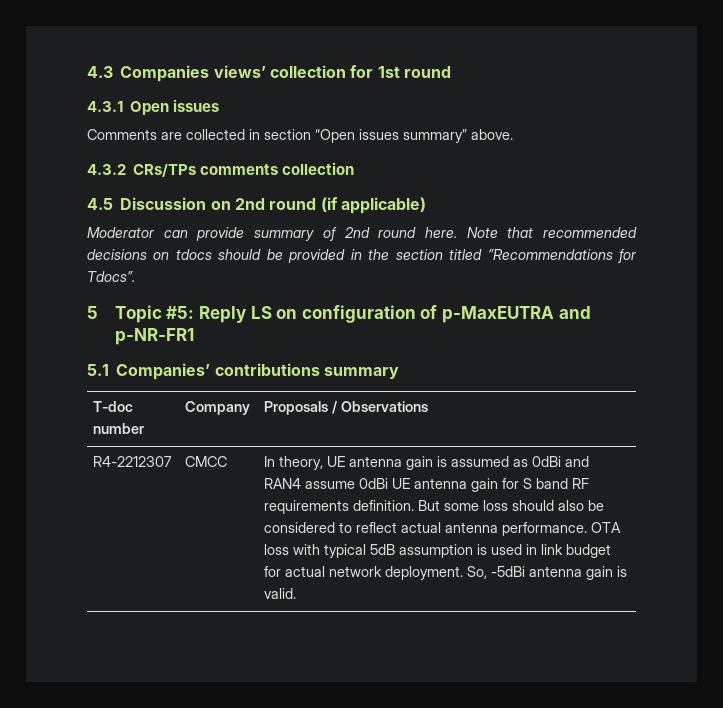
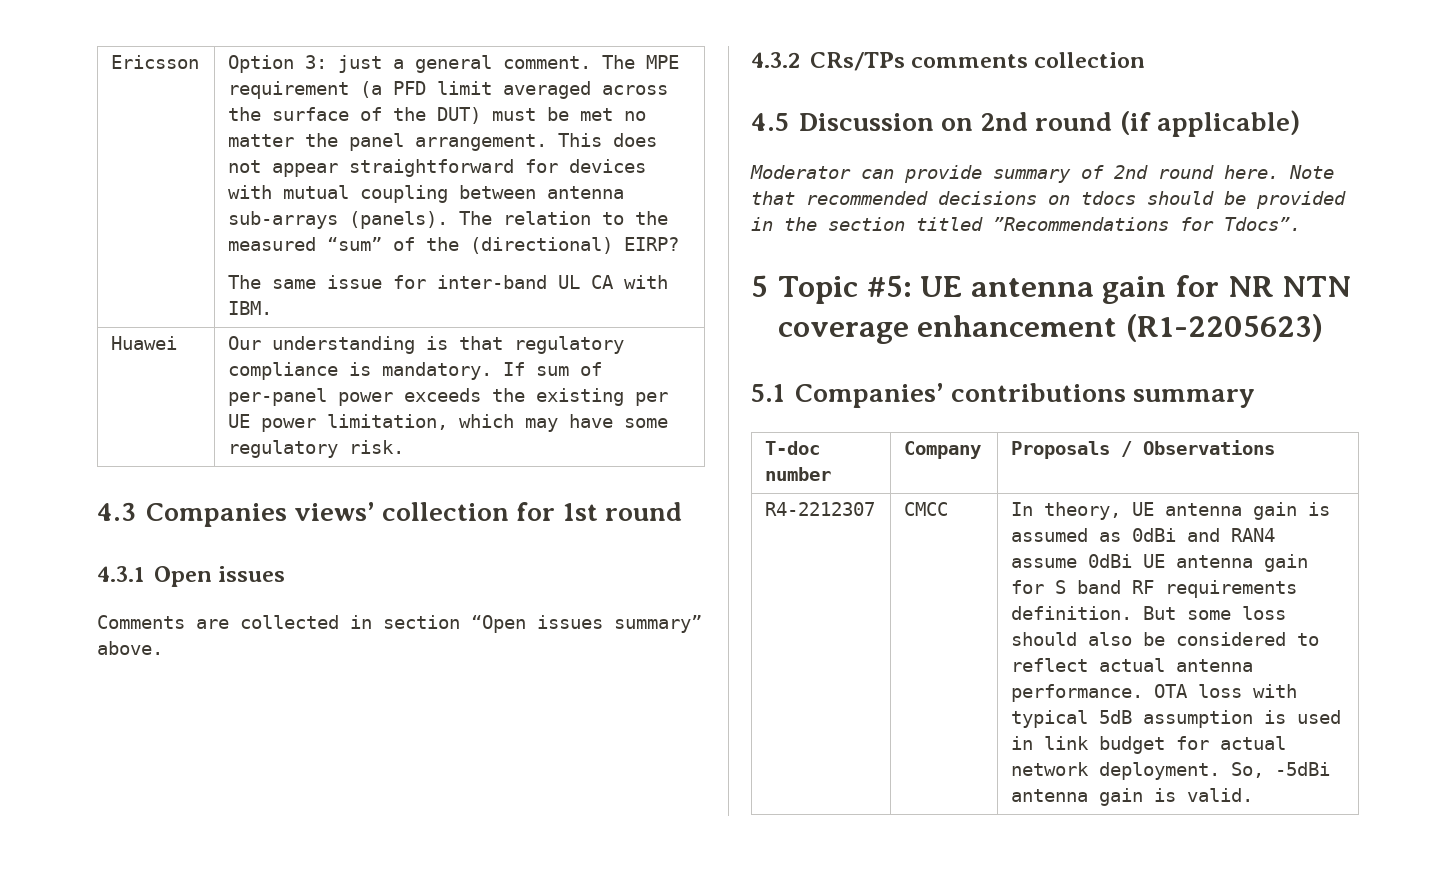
(87, 72) none -> [111,55,200,69] [228,55,680,73] [228,81,669,99] [228,107,647,124] [228,133,658,151] [228,159,647,177] [228,185,625,203] [228,211,669,229] [228,237,680,254] [228,275,669,289] [228,301,273,315] [111,336,178,350] [228,336,625,354] [228,362,603,380] [228,388,669,406] [228,414,669,432] [228,440,405,458] Ericsson | Option 3: just a general comment. The MPE requirement (a PFD limit averaged across the surface of the DUT) must be met no matter the panel arrangement. This does not appear straightforward for devices with mutual coupling between antenna sub-arrays (panels). The relation to the measured “sum” of the (directional) EIRP? // The same issue for inter-band UL CA with IBM. // Huawei | Our understanding is that regulatory compliance is mandatory. If sum of per-panel power exceeds the existing per UE power limitation, which may have some regulatory risk. //
[198,305,591,323] [114,328,194,345] Reply LS on configuration of p-MaxEUTRA and p-NR-FR1 -> [920,275,1352,304] [777,314,1323,344] UE antenna gain for NR NTN coverage enhancement (R1-2205623)

